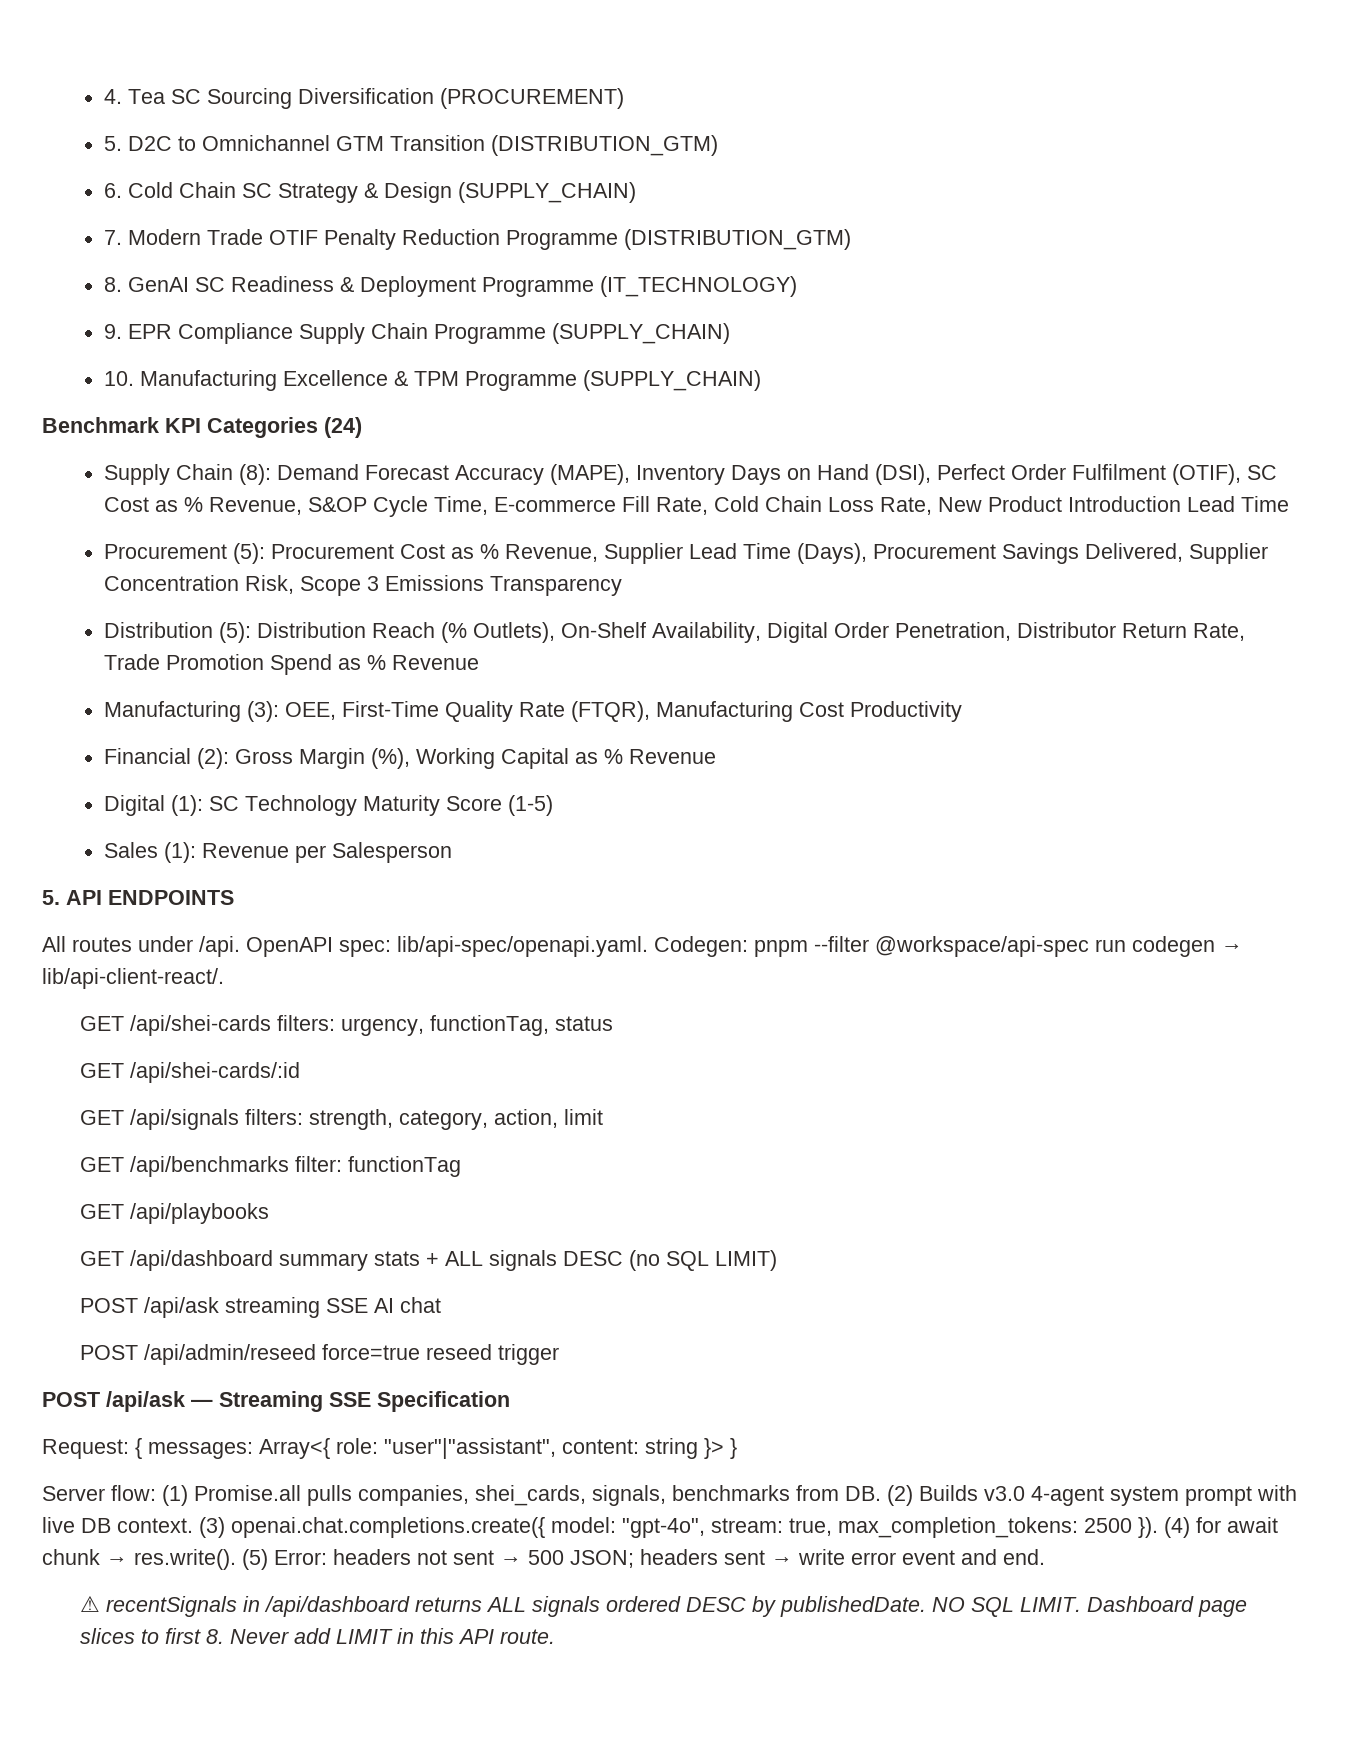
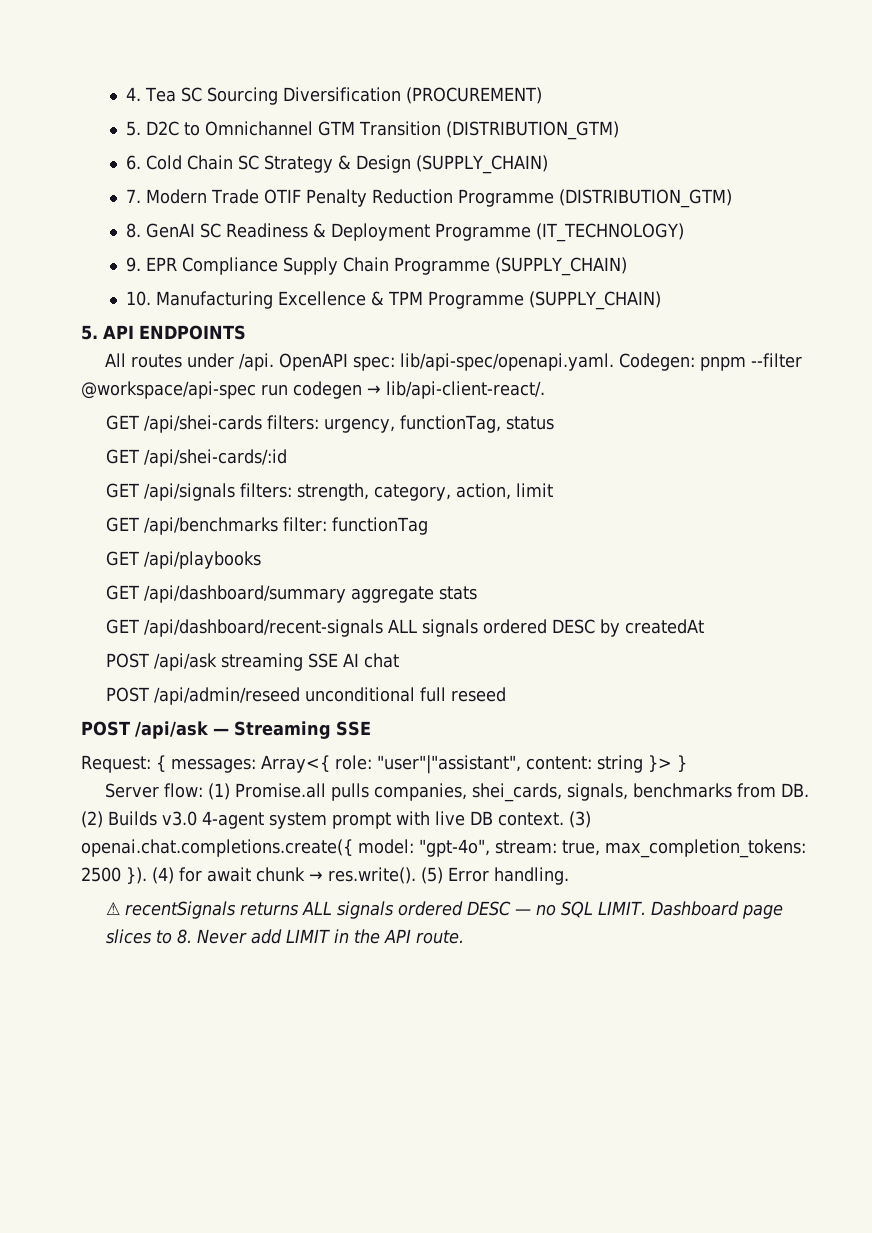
[42,417,362,438] [104,464,1278,485] [104,496,1290,517] [104,543,1269,564] [104,575,623,596] [104,622,1246,643] [104,654,480,675] [104,701,963,722] [104,748,717,769] [104,795,554,816] [104,842,453,863] // Benchmark KPI Categories (24) // Supply Chain (8): Demand Forecast Accuracy (MAPE), Inventory Days on Hand (DSI), Perfect Order Fulfilment (OTIF), SC Cost as % Revenue, S&OP Cycle Time, E-commerce Fill Rate, Cold Chain Loss Rate, New Product Introduction Lead Time // Procurement (5): Procurement Cost as % Revenue, Supplier Lead Time (Days), Procurement Savings Delivered, Supplier Concentration Risk, Scope 3 Emissions Transparency // Distribution (5): Distribution Reach (% Outlets), On-Shelf Availability, Digital Order Penetration, Distributor Return Rate, Trade Promotion Spend as % Revenue // Manufacturing (3): OEE, First-Time Quality Rate (FTQR), Manufacturing Cost Productivity // Financial (2): Gross Margin (%), Working Capital as % Revenue // Digital (1): SC Technology Maturity Score (1-5) // Sales (1): Revenue per Salesperson -> (661, 300) none
[130,1250,369,1271] /api/dashboard summary -> [144,585,435,603] /api/dashboard/summary aggregate
[426,1250,778,1271] + ALL signals DESC (no SQL LIMIT) -> [106,619,705,637] // GET /api/dashboard/recent-signals ALL signals ordered DESC by createdAt
[322,1344,421,1360] force=true -> [305,687,447,702] unconditional full
[498,1344,560,1365] trigger -> (507, 694) none
[377,1391,510,1412] Specification -> (371, 728) none
[274,1549,1045,1568] Error: headers not sent → 500 JSON; headers sent → write error event and end. -> [448,867,569,885] Error handling.
[243,1596,411,1617] in /api/dashboard -> (237, 910) none
[752,1596,966,1617] by publishedDate. NO -> [515,904,557,916] — no
[165,1628,202,1644] first -> (173, 937) none
[420,1628,455,1644] this -> [354,929,381,944] the

